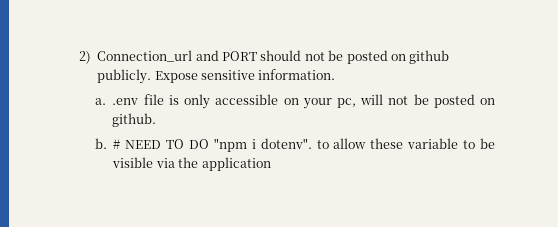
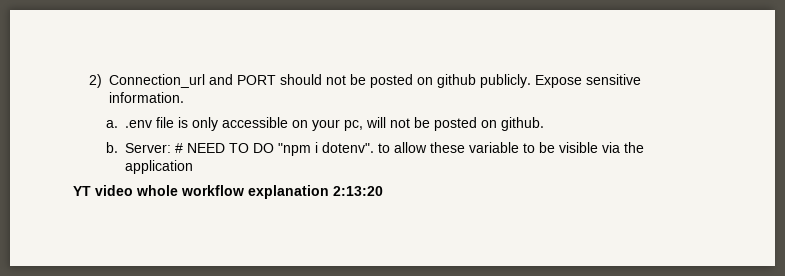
(108, 143) none -> [124,143,171,153] Server:
(271, 164) none -> [73,185,383,199] // YT video whole workflow explanation 2:13:20

